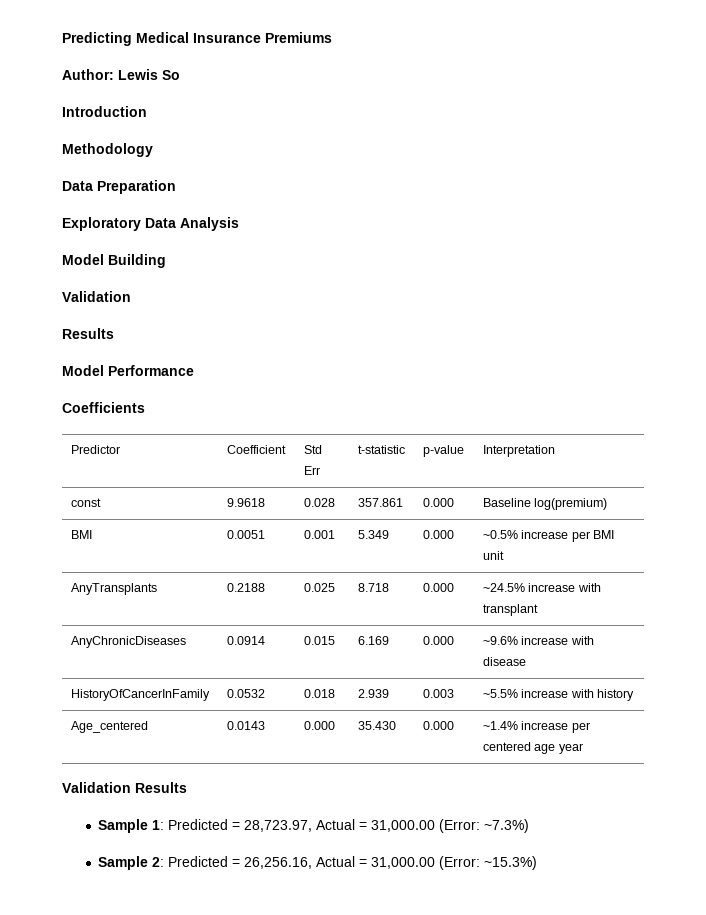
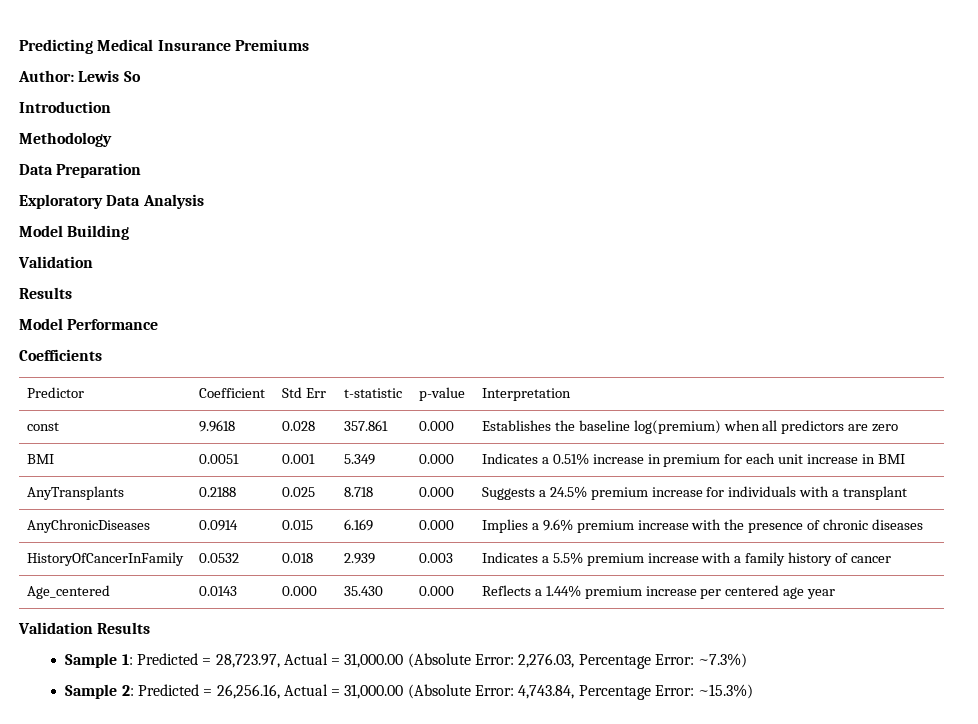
[482,498,608,510] Baseline log(premium) -> [481,420,899,434] Establishes the baseline log(premium) when all predictors are zero
[482,530,614,542] [482,551,504,560] ~0.5% increase per BMI unit -> [481,453,905,467] Indicates a 0.51% increase in premium for each unit increase in BMI
[482,583,601,592] ~24.5% increase with -> [481,486,840,500] Suggests a 24.5% premium increase for individuals with a
[482,636,594,645] [482,657,526,666] ~9.6% increase with disease -> [481,519,924,533] Implies a 9.6% premium increase with the presence of chronic diseases
[482,689,594,698] ~5.5% increase with -> [481,552,786,566] Indicates a 5.5% premium increase with a family
(634, 695) none -> [835,553,892,563] of cancer
[482,721,518,730] ~1.4% -> [481,585,642,599] Reflects a 1.44% premium
[439,819,481,833] (Error: -> [407,653,695,669] (Absolute Error: 2,276.03, Percentage Error:
[439,856,481,870] (Error: -> [407,684,695,700] (Absolute Error: 4,743.84, Percentage Error:

